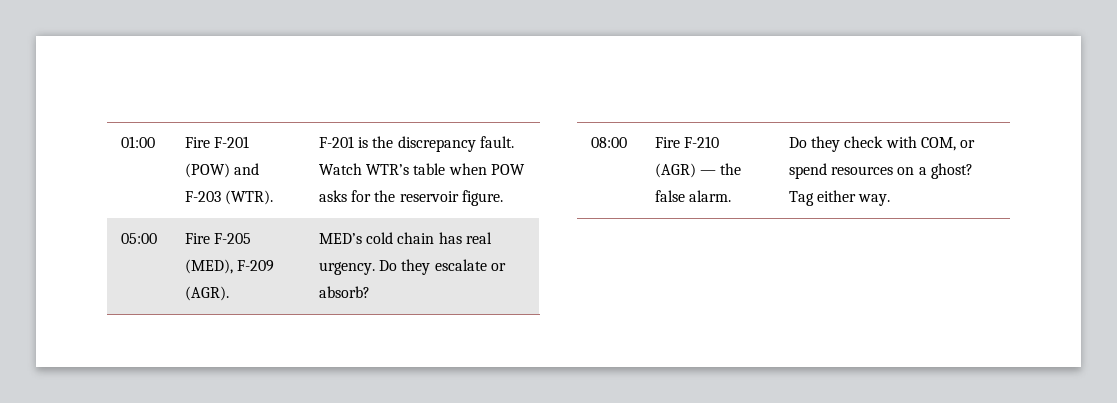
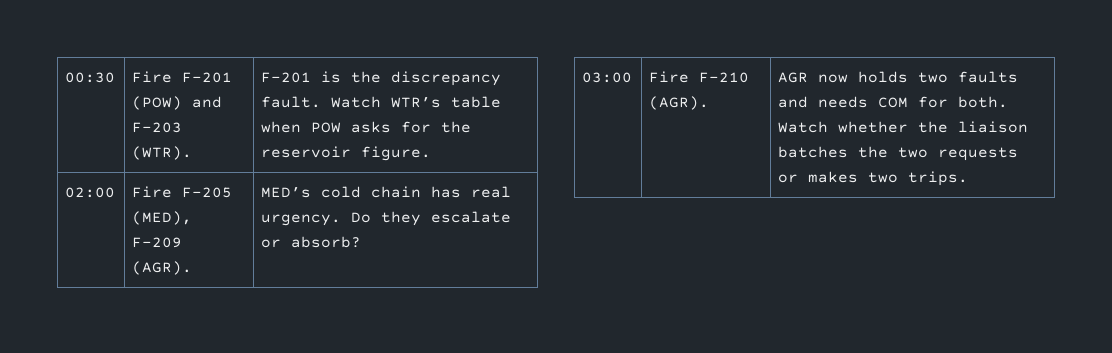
[120,136,155,148] 01:00 -> [65,72,116,83] 00:30
[120,233,157,244] 05:00 -> [65,187,116,198] 02:00
[590,137,627,148] 08:00 -> [582,72,633,83] 03:00
[654,163,742,178] [654,190,732,202] [788,136,976,152] [788,163,974,179] [788,190,891,206] (AGR) — the false alarm. | Do they check with COM, or spend resources on a ghost? Tag either way. -> [649,96,710,110] [778,71,1019,83] [778,96,1009,108] [778,121,1029,133] [778,146,1019,161] [778,171,969,186] (AGR). | AGR now holds two faults and needs COM for both. Watch whether the liaison batches the two requests or makes two trips.

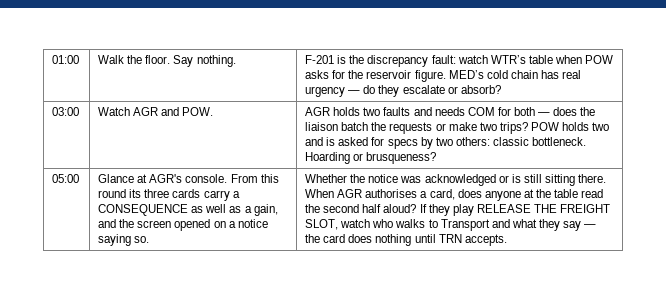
[65,72,116,83] [132,71,233,83] [132,96,223,110] [132,122,183,133] [132,146,193,160] 00:30 | Fire F-201 (POW) and F-203 (WTR). -> [52,55,80,64] [98,55,236,67] 01:00 | Walk the floor. Say nothing.
[261,96,382,108] fault. Watch -> [431,55,488,64] fault: watch
[65,187,116,198] [132,186,233,198] [132,211,193,225] [132,237,183,248] [132,261,193,275] // 02:00 | Fire F-205 (MED), F-209 (AGR). | -> (446, 76) none
[261,212,372,226] urgency. Do -> [305,85,376,97] urgency — do
[649,71,750,83] [649,96,710,110] [778,72,849,83] Fire F-210 (AGR). | AGR now -> [98,107,214,116] [305,107,331,116] Watch AGR and POW. | AGR
[958,96,1009,108] [778,121,1029,133] [778,146,1019,161] [778,171,969,186] both. Watch whether the liaison batches the two requests or makes two trips. -> [513,107,596,116] [305,122,610,134] [305,137,587,149] [305,152,437,164] [52,174,80,183] [98,174,279,183] [98,189,240,201] [98,204,278,216] [98,219,268,231] [98,234,150,246] [305,174,607,186] [305,189,604,201] [305,204,611,216] [305,219,597,231] [305,234,507,246] both — does the liaison batch the requests or make two trips? POW holds two and is asked for specs by two others: classic bottleneck. Hoarding or brusqueness? // 05:00 | Glance at AGR's console. From this round its three cards carry a CONSEQUENCE as well as a gain, and the screen opened on a notice saying so. | Whether the notice was acknowledged or is still sitting there. When AGR authorises a card, does anyone at the table read the second half aloud? If they play RELEASE THE FREIGHT SLOT, watch who walks to Transport and what they say — the card does nothing until TRN accepts.

